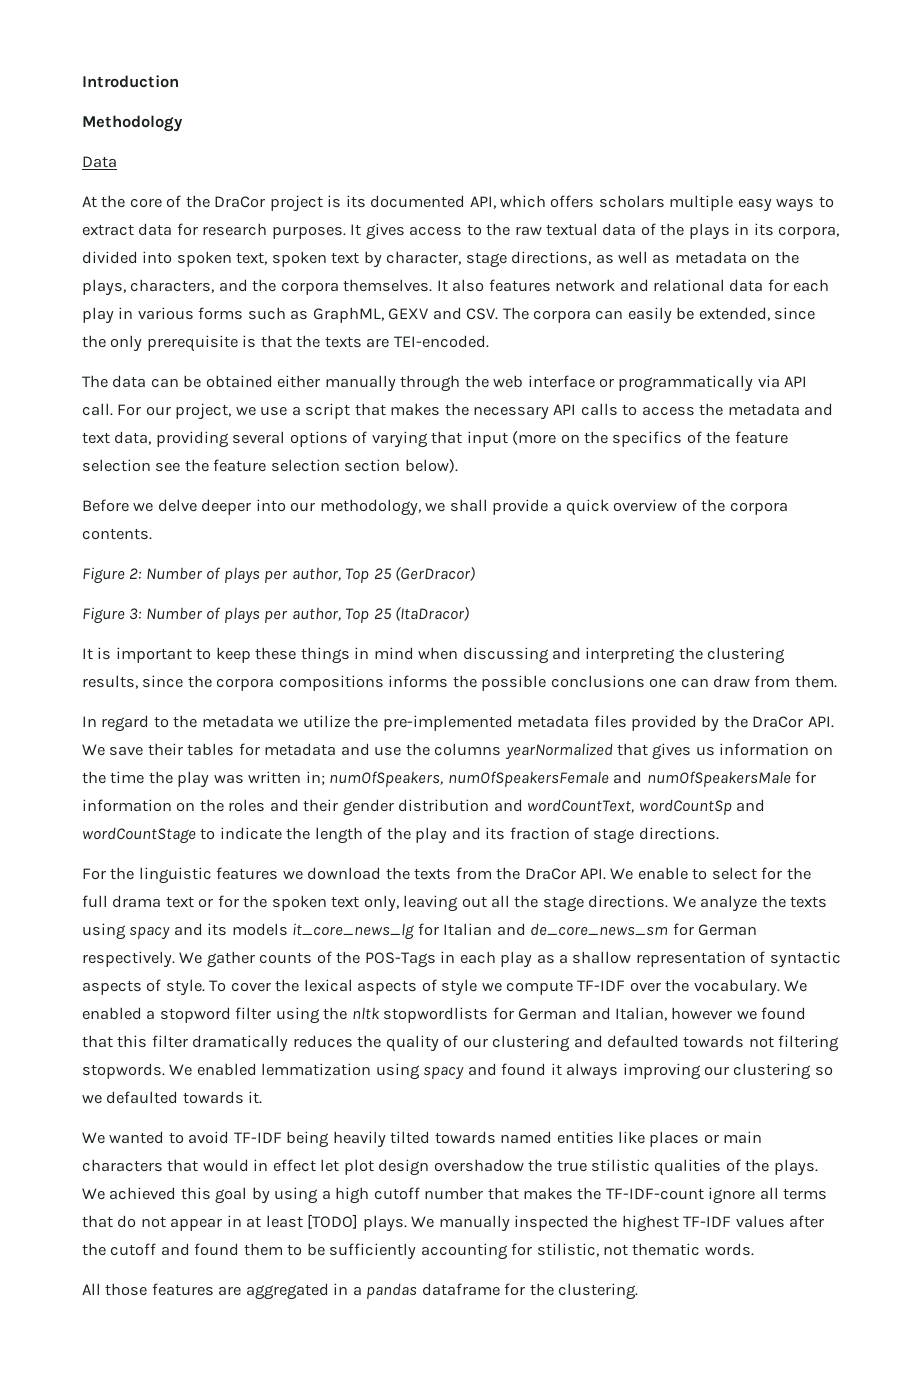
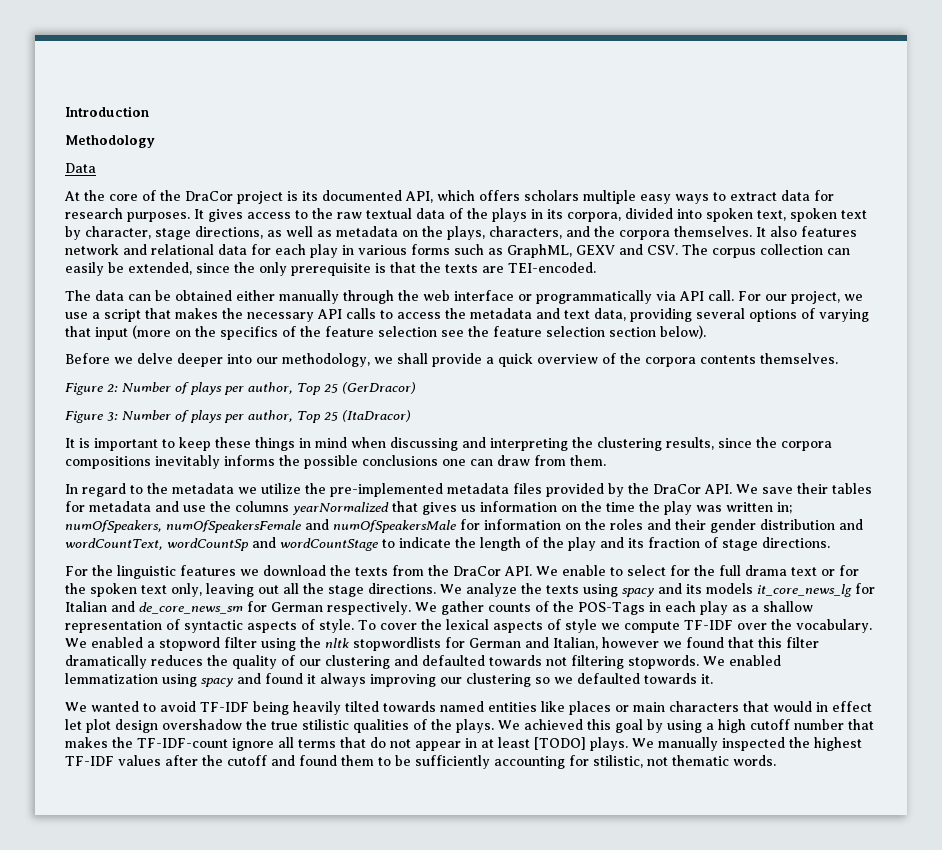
[533,310,592,323] corpora -> [712,244,823,258] corpus collection
[82,528,152,540] contents. -> [700,353,838,364] contents themselves.
(384, 683) none -> [155,455,220,469] inevitably
[82,1283,639,1300] // All those features are aggregated in a pandas dataframe for the clustering. -> (776, 760) none

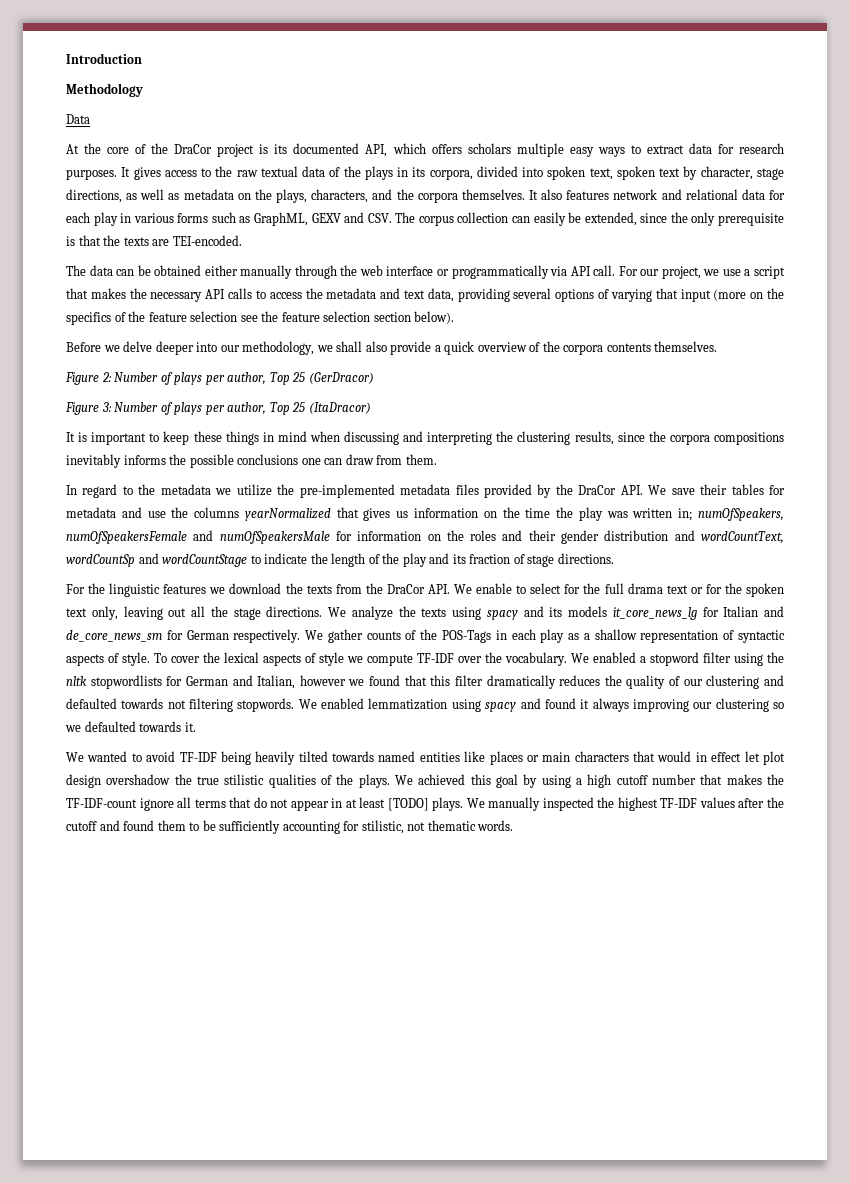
(428, 358) none -> [365,341,387,352] also

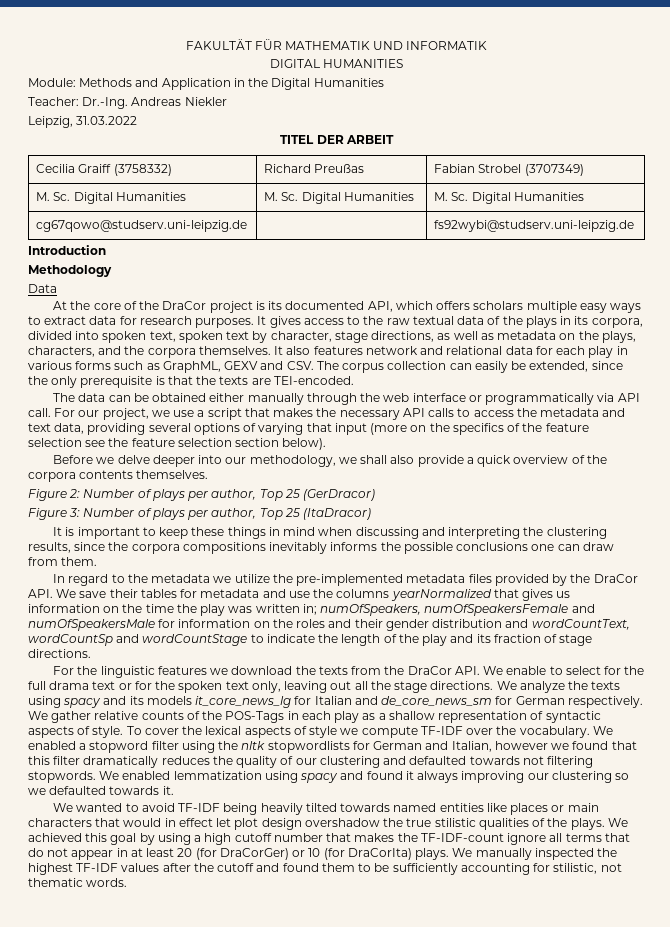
(66, 58) none -> [185,39,488,50] [269,59,404,68] [28,78,384,90] [28,97,227,109] [28,116,138,128] [280,135,394,144] [36,164,172,176] [264,164,365,173] [434,164,584,176] [36,192,186,204] [264,192,414,204] [434,192,584,204] [36,220,248,232] [434,220,635,232] FAKULTÄT FÜR MATHEMATIK UND INFORMATIK // DIGITAL HUMANITIES // Module: Methods and Application in the Digital Humanities // Teacher: Dr.-Ing. Andreas Niekler // Leipzig, 31.03.2022 // TITEL DER ARBEIT // Cecilia Graiff (3758332) | Richard Preußas | Fabian Strobel (3707349) // M. Sc. Digital Humanities | M. Sc. Digital Humanities | M. Sc. Digital Humanities // cg67qowo@studserv.uni-leipzig.de | | fs92wybi@studserv.uni-leipzig.de //
(363, 636) none -> [94,711,139,720] relative
[387,798,429,811] [TODO] -> [177,848,412,860] 20 (for DraCorGer) or 10 (for DraCorIta)

